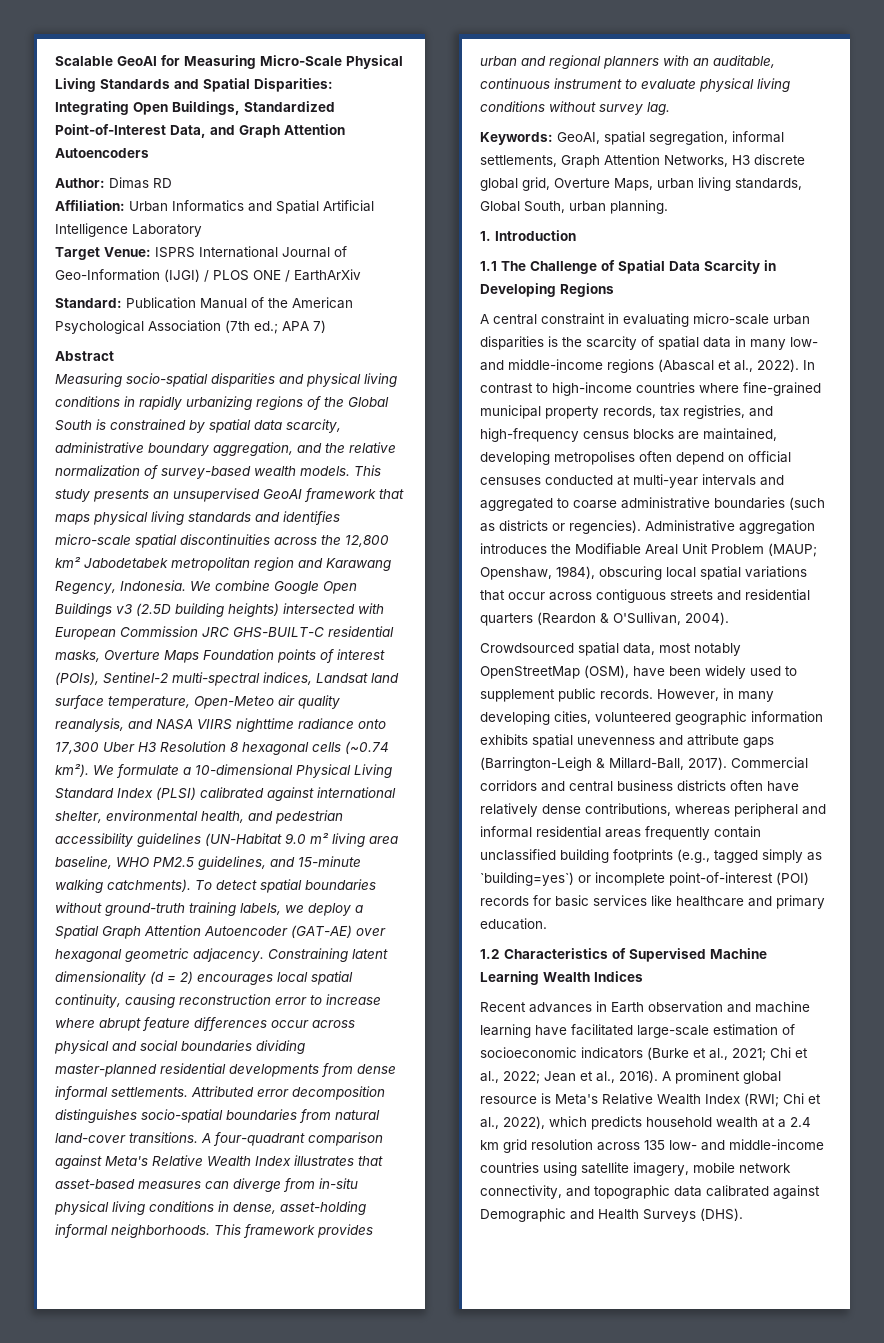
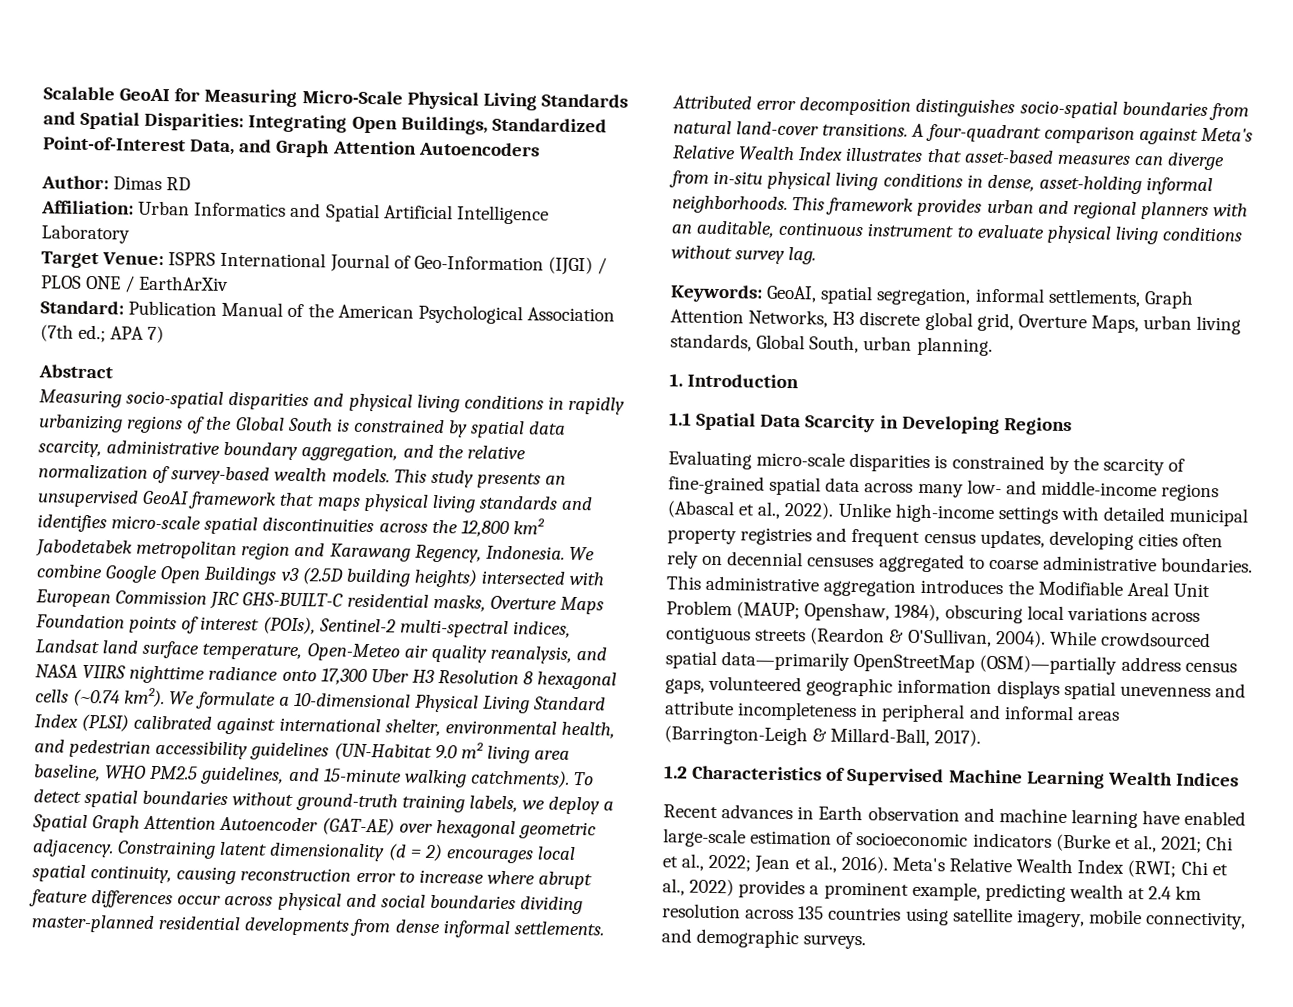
[501,260,615,274] The Challenge of -> (692, 419) none
[480,313,810,327] [480,336,558,350] A central constraint in evaluating micro-scale urban disparities is -> [668,450,1070,475] Evaluating micro-scale disparities is constrained by
[658,336,746,350] spatial data in -> [668,475,914,496] fine-grained spatial data across
[803,360,815,370] [480,382,821,396] [480,405,773,419] [480,428,777,442] [480,451,791,465] [480,474,784,488] [480,497,825,511] [480,520,735,534] In contrast to high-income countries where fine-grained municipal property records, tax registries, and high-frequency census blocks are maintained, developing metropolises often depend on official censuses conducted at multi-year intervals and aggregated to coarse administrative boundaries (such as districts or regencies). Administrative -> [837,502,1249,527] [667,527,1224,550] [667,550,1254,573] [666,575,820,592] Unlike high-income settings with detailed municipal property registries and frequent census updates, developing cities often rely on decennial censuses aggregated to coarse administrative boundaries. This administrative
[700,566,807,580] [480,589,810,603] [480,612,729,626] [480,642,741,656] [480,665,797,679] [480,688,774,702] [480,711,591,725] spatial variations that occur across contiguous streets and residential quarters (Reardon & O'Sullivan, 2004). // Crowdsourced spatial data, most notably OpenStreetMap (OSM), have been widely used to supplement public records. However, in many developing cities, -> [1066,607,1200,622] [666,626,1211,648] [665,650,1237,675] [665,678,705,694] variations across contiguous streets (Reardon & O'Sullivan, 2004). While crowdsourced spatial data—primarily OpenStreetMap (OSM)—partially address census gaps,
[480,734,528,745] exhibits -> [996,680,1060,699] displays
[743,737,774,748] [480,757,808,771] [480,780,799,792] [480,803,826,817] [480,826,761,840] [480,849,822,863] [480,872,809,886] [480,895,825,909] [480,918,547,930] gaps (Barrington-Leigh & Millard-Ball, 2017). Commercial corridors and central business districts often have relatively dense contributions, whereas peripheral and informal residential areas frequently contain unclassified building footprints (e.g., tagged simply as `building=yes`) or incomplete point-of-interest (POI) records for basic services like healthcare and primary education. -> [737,701,1120,723] [664,725,982,747] incompleteness in peripheral and informal areas (Barrington-Leigh & Millard-Ball, 2017).
[571,1024,633,1036] facilitated -> [1184,810,1247,826] enabled
[662,1070,781,1084] [480,1093,551,1104] A prominent global resource is -> (888, 864) none
[503,1116,712,1130] 2022), which predicts household -> [689,878,1066,903] 2022) provides a prominent example, predicting
[778,1119,786,1128] a -> (1146, 893) none
[503,1139,527,1153] grid -> (1203, 892) none
[669,1139,824,1151] low- and middle-income -> (825, 913) none
[739,1163,791,1173] network -> (1142, 917) none
[594,1185,820,1199] [480,1208,743,1222] topographic data calibrated against Demographic and Health Surveys (DHS). -> [696,928,867,950] demographic surveys.

